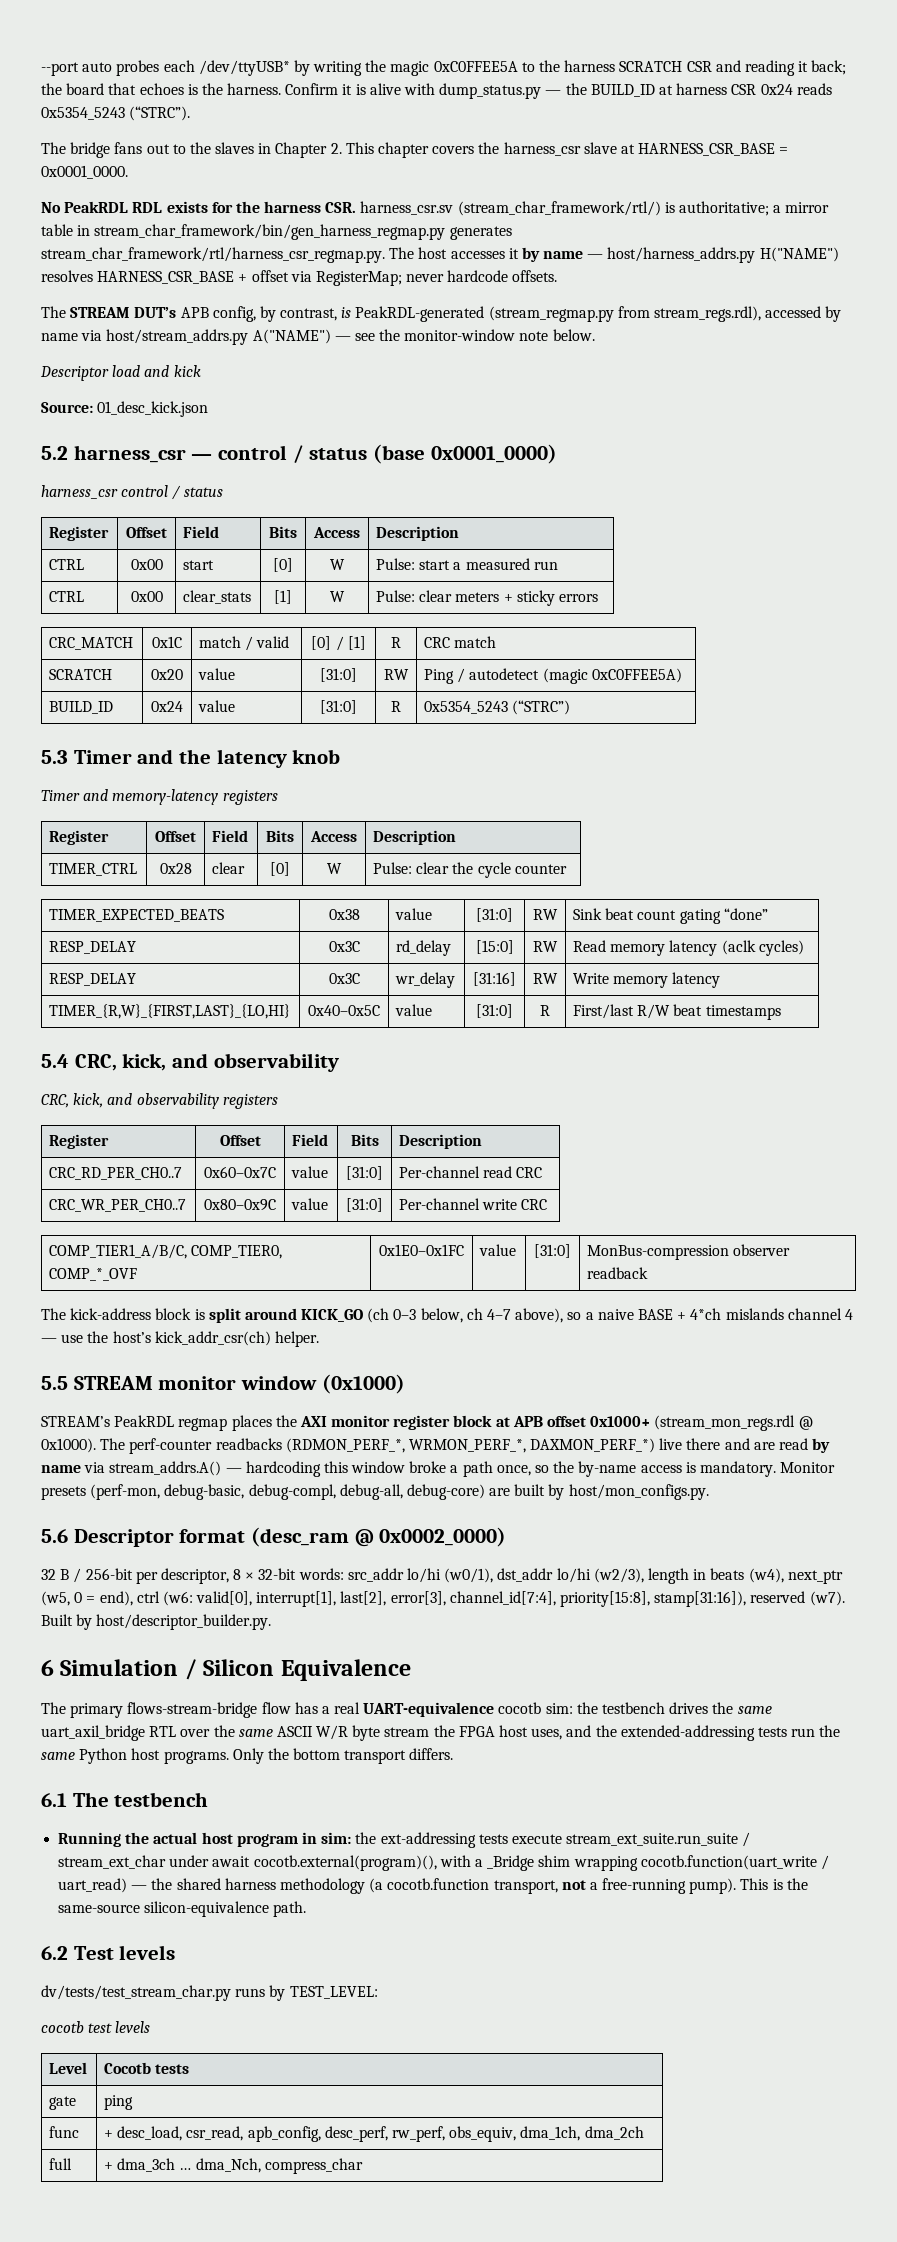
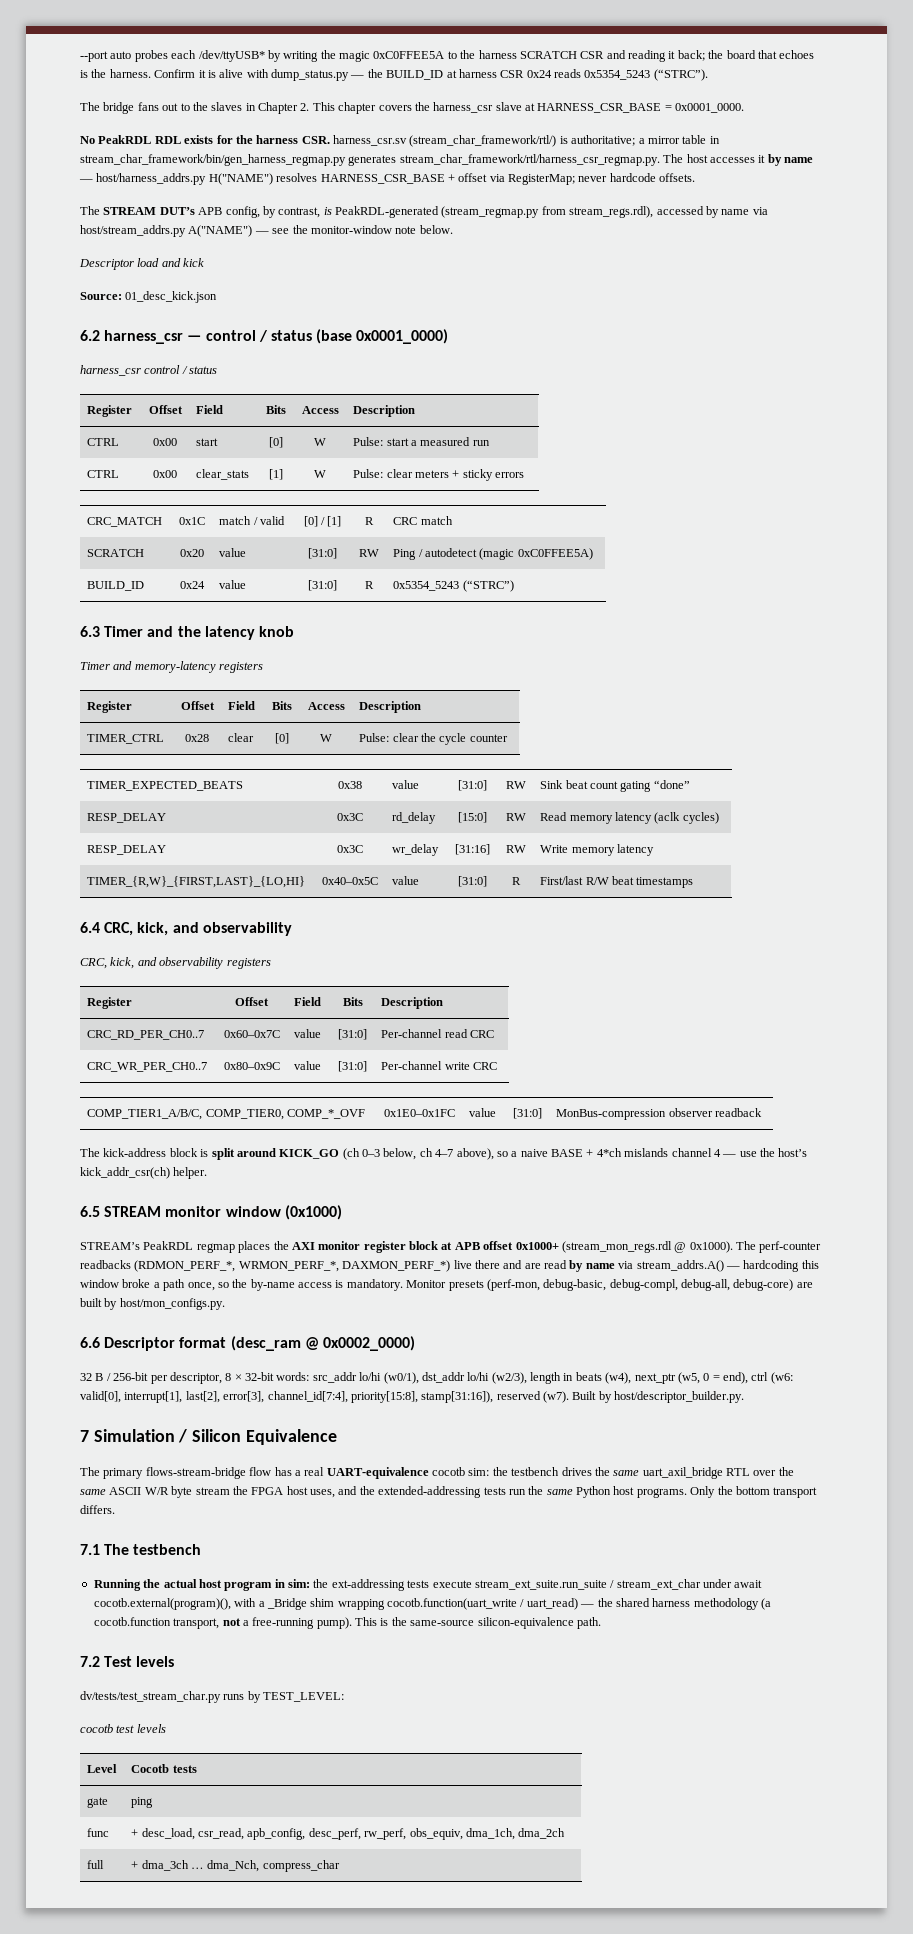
[41,446,68,460] 5.2 -> [80,330,100,341] 6.2
[41,750,68,764] 5.3 -> [80,626,100,637] 6.3
[41,1054,69,1068] 5.4 -> [80,922,100,933] 6.4
[41,1376,68,1390] 5.5 -> [80,1206,100,1217] 6.5
[41,1529,68,1543] 5.6 -> [80,1337,100,1348] 6.6
[41,1659,54,1676] 6 -> [80,1430,89,1442] 7
[41,1793,67,1807] 6.1 -> [80,1544,100,1555] 7.1
[41,1946,68,1960] 6.2 -> [80,1656,100,1667] 7.2

